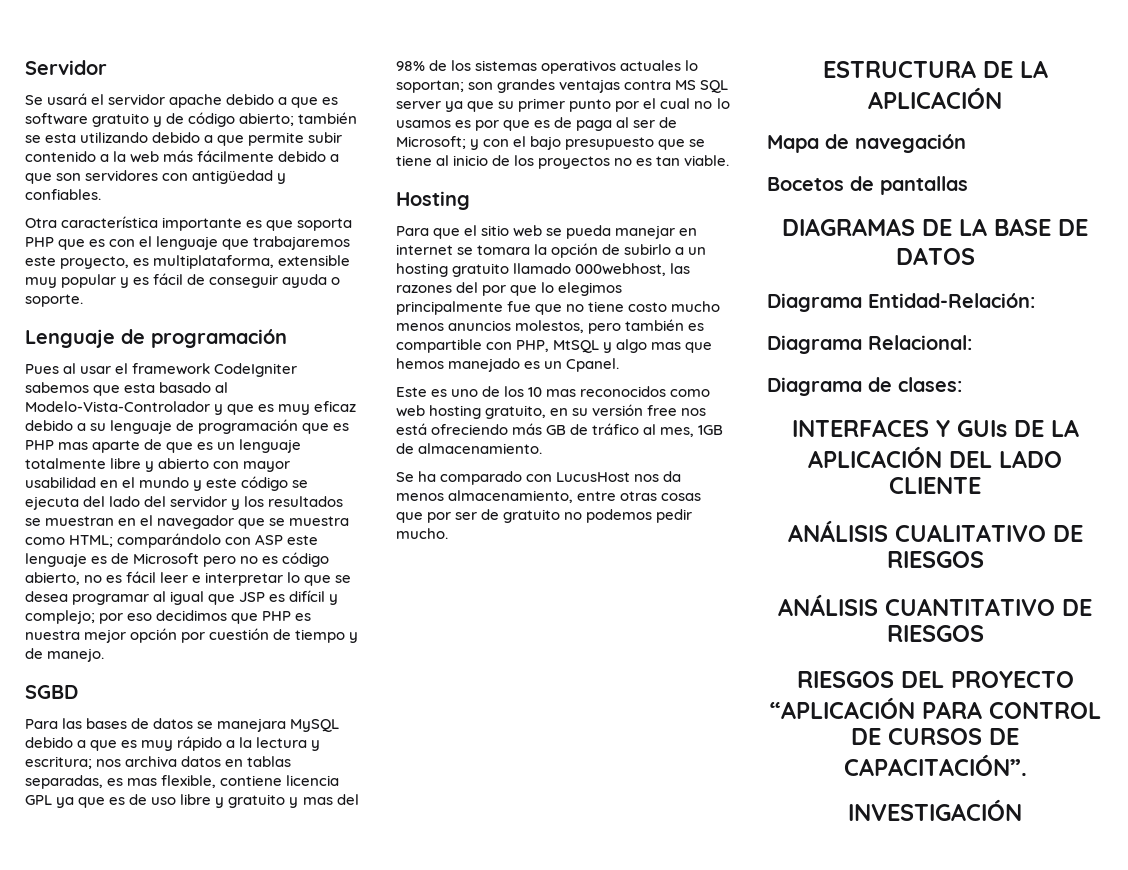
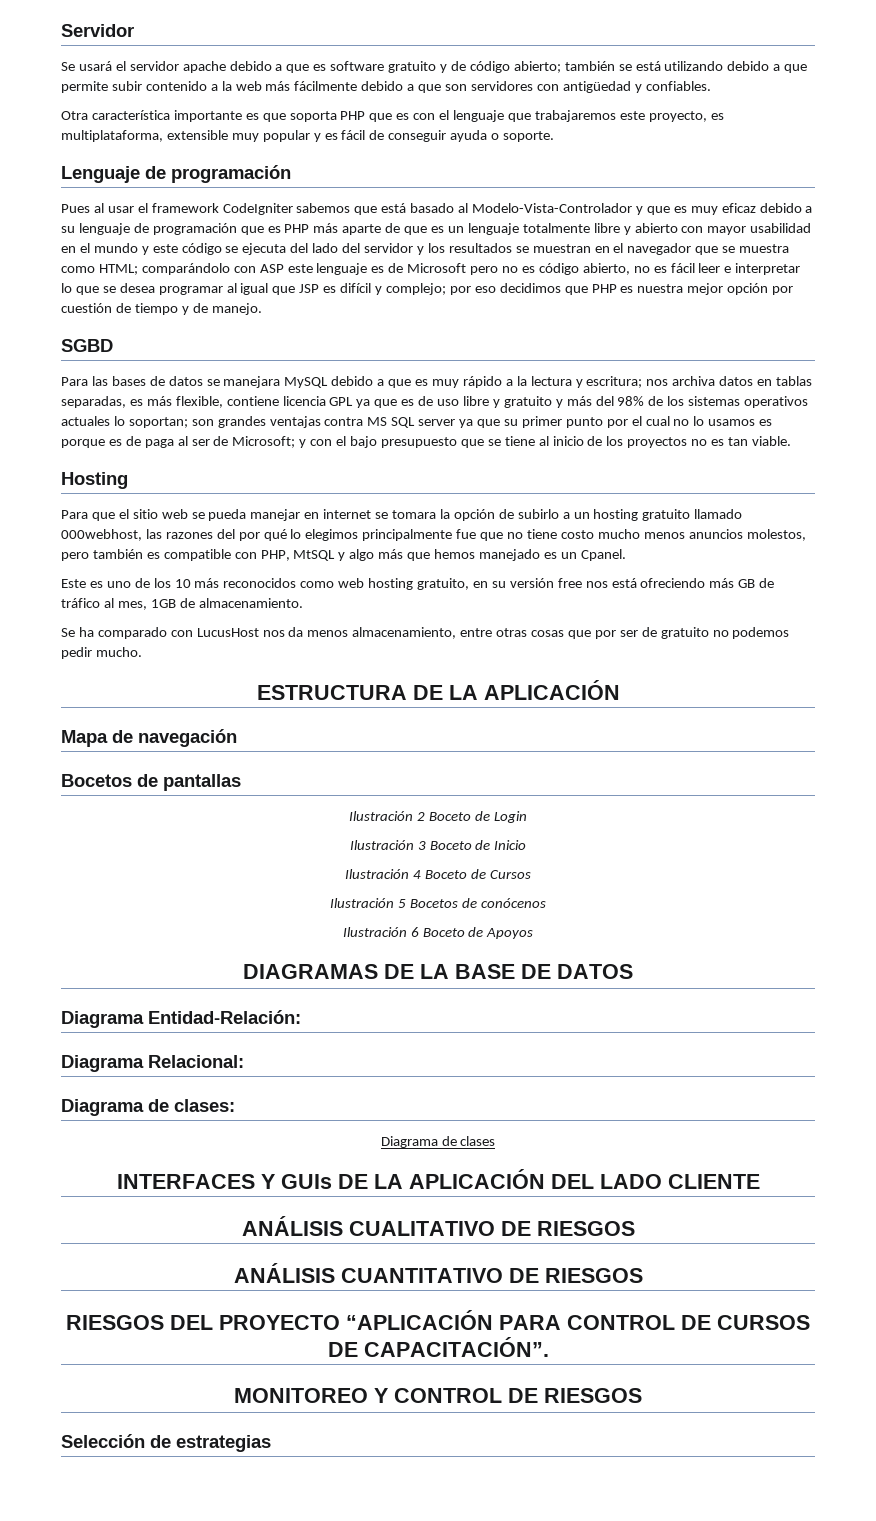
[45,133,77,143] esta -> [635,61,661,71] está
[124,383,156,393] esta -> [381,203,407,213] está
[58,442,89,450] mas -> [313,223,339,233] más
[127,778,158,786] mas -> [146,396,172,406] más
[302,797,333,805] mas -> [566,396,592,406] más
[475,120,531,131] por que -> [61,439,105,448] porque
[510,285,538,296] que -> [263,529,287,541] qué
[396,339,482,353] compartible -> [163,549,231,561] compatible
[651,342,682,350] mas -> [378,549,404,559] más
[546,389,577,397] mas -> [194,578,220,588] más
(968, 185) none -> [349,811,527,823] [349,840,527,850] [345,869,531,879] [330,898,546,908] [342,927,534,939] // Ilustración 2 Boceto de Login // Ilustración 3 Boceto de Inicio // Ilustración 4 Boceto de Cursos // Ilustración 5 Bocetos de conócenos // Ilustración 6 Boceto de Apoyos
(962, 384) none -> [380,1136,496,1148] // Diagrama de clases
[848,799,1022,821] INVESTIGACIÓN -> [234,1388,642,1403] [61,1434,271,1452] MONITOREO Y CONTROL DE RIESGOS // Selección de estrategias

